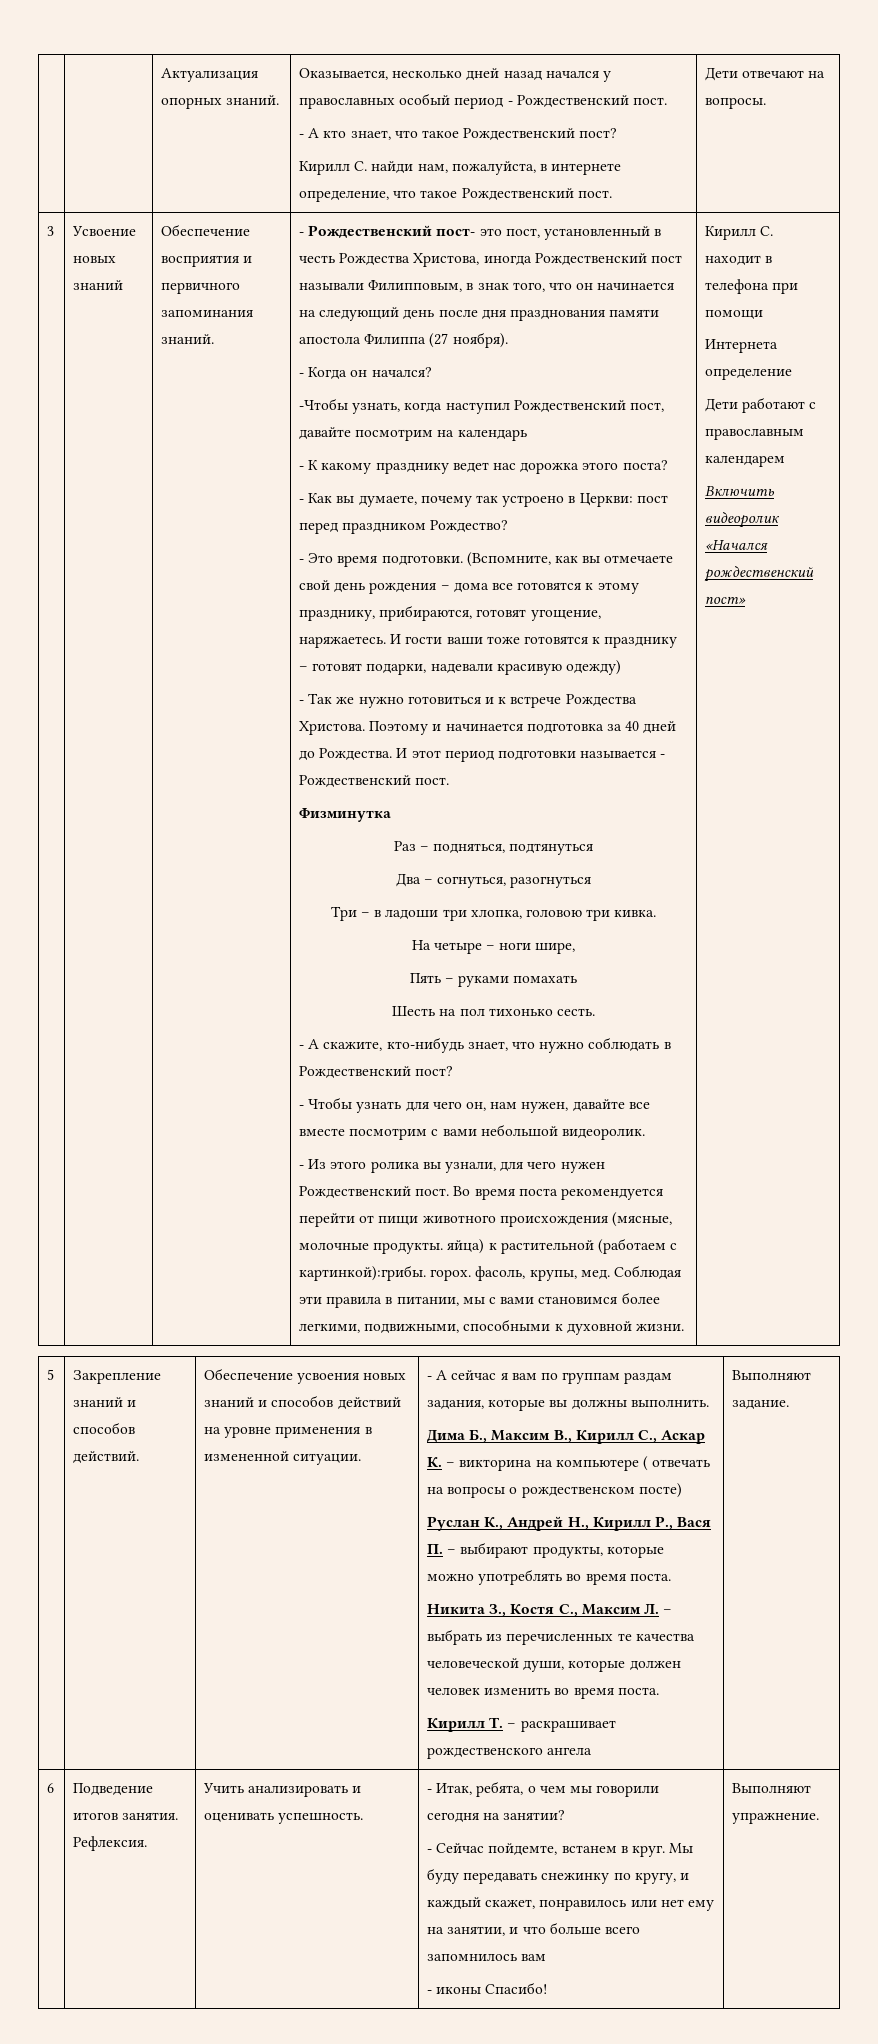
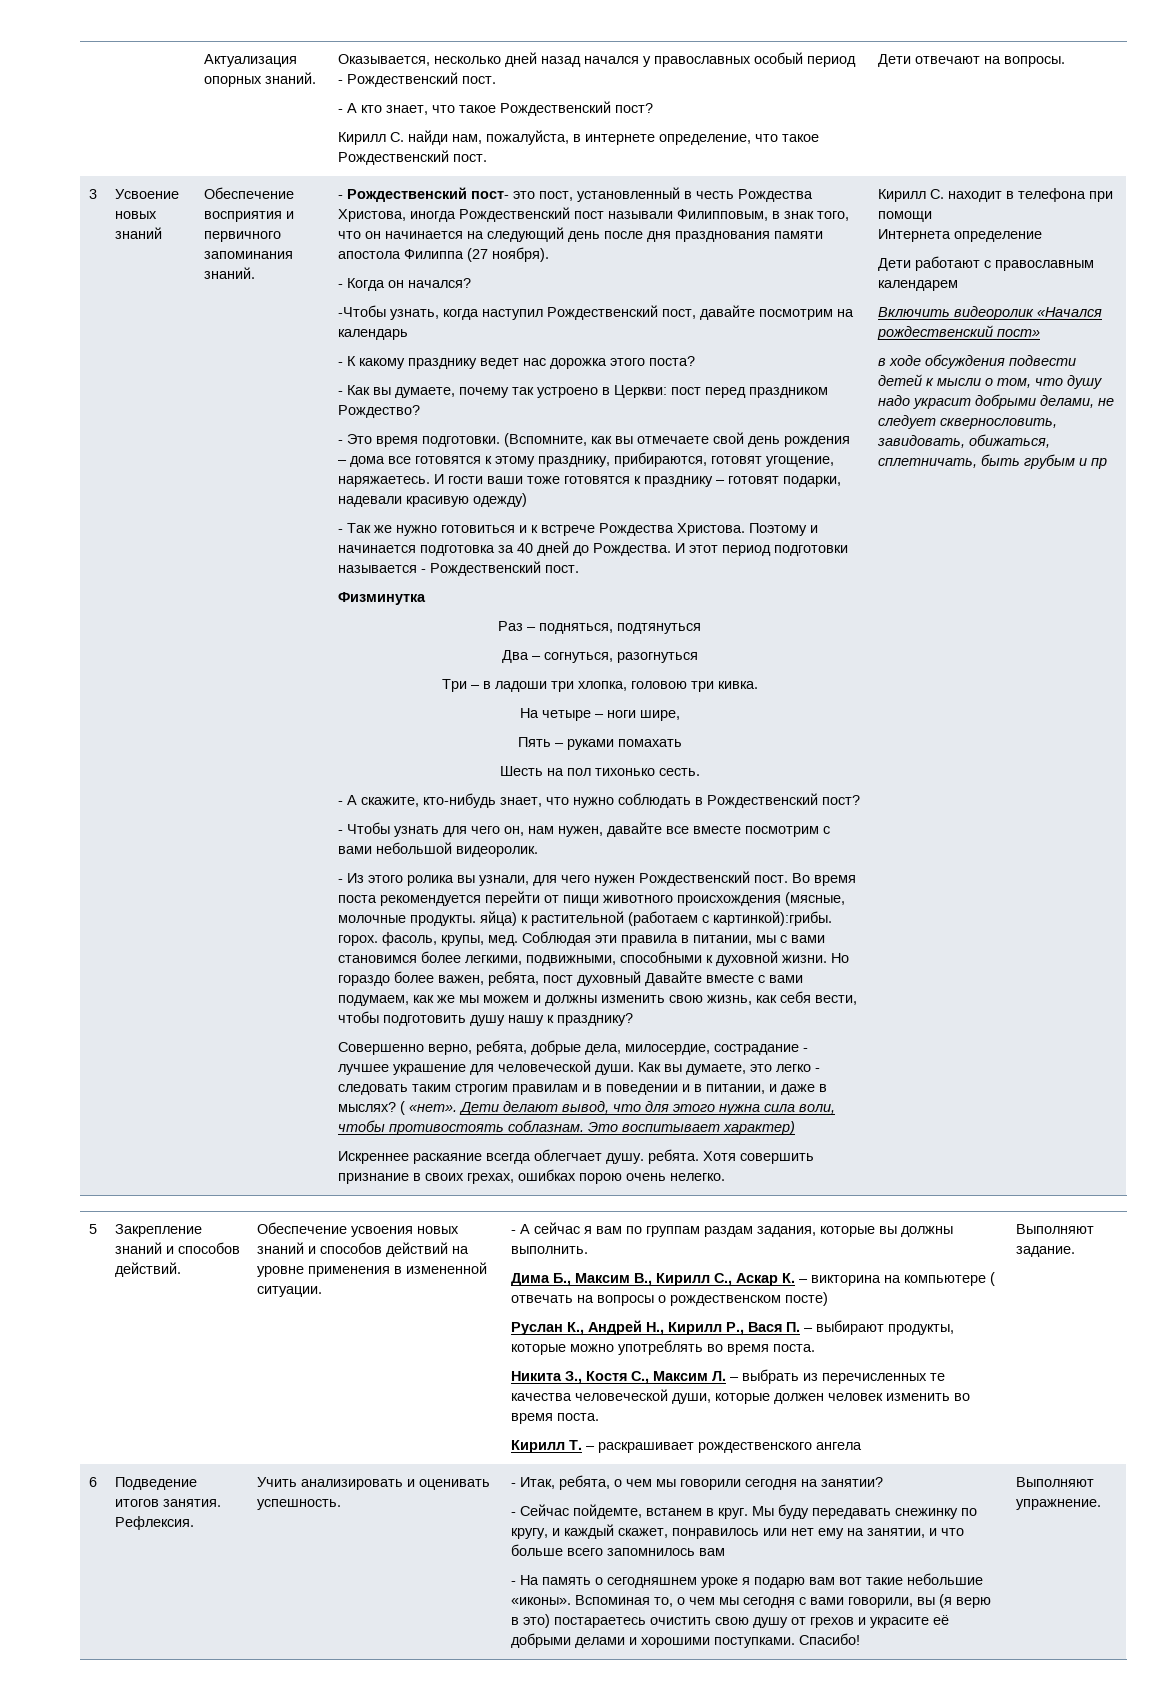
(684, 1327) none -> [830,953,849,963] [337,971,803,986] [337,991,857,1006] [337,1011,633,1026] [337,1040,808,1055] [337,1060,820,1075] [337,1084,827,1095] [337,1101,835,1115] [337,1120,795,1135] [337,1149,814,1164] [337,1169,725,1184] Но гораздо более важен, ребята, пост духовный Давайте вместе с вами подумаем, как же мы можем и должны изменить свою жизнь, как себя вести, чтобы подготовить душу нашу к празднику? // Совершенно верно, ребята, добрые дела, милосердие, сострадание - лучшее украшение для человеческой души. Как вы думаете, это легко - следовать таким строгим правилам и в поведении и в питании, и даже в мыслях? ( «нет». Дети делают вывод, что для этого нужна сила воли, чтобы противостоять соблазнам. Это воспитывает характер) // Искреннее раскаяние всегда облегчает душу. ребята. Хотя совершить признание в своих грехах, ошибках порою очень нелегко.
(747, 600) none -> [877,354,1076,369] [877,374,1102,389] [877,394,1114,409] [877,415,1057,429] [876,434,1050,448] [877,454,1107,469] // в ходе обсуждения подвести детей к мысли о том, что душу надо украсит добрыми делами, не следует сквернословить, завидовать, обижаться, сплетничать, быть грубым и пр
[436,1987,482,1994] иконы -> [519,1573,983,1588] [510,1594,991,1608] [510,1614,949,1628] [510,1633,795,1648] На память о сегодняшнем уроке я подарю вам вот такие небольшие «иконы». Вспоминая то, о чем мы сегодня с вами говорили, вы (я верю в это) постараетесь очистить свою душу от грехов и украсите её добрыми делами и хорошими поступками.

